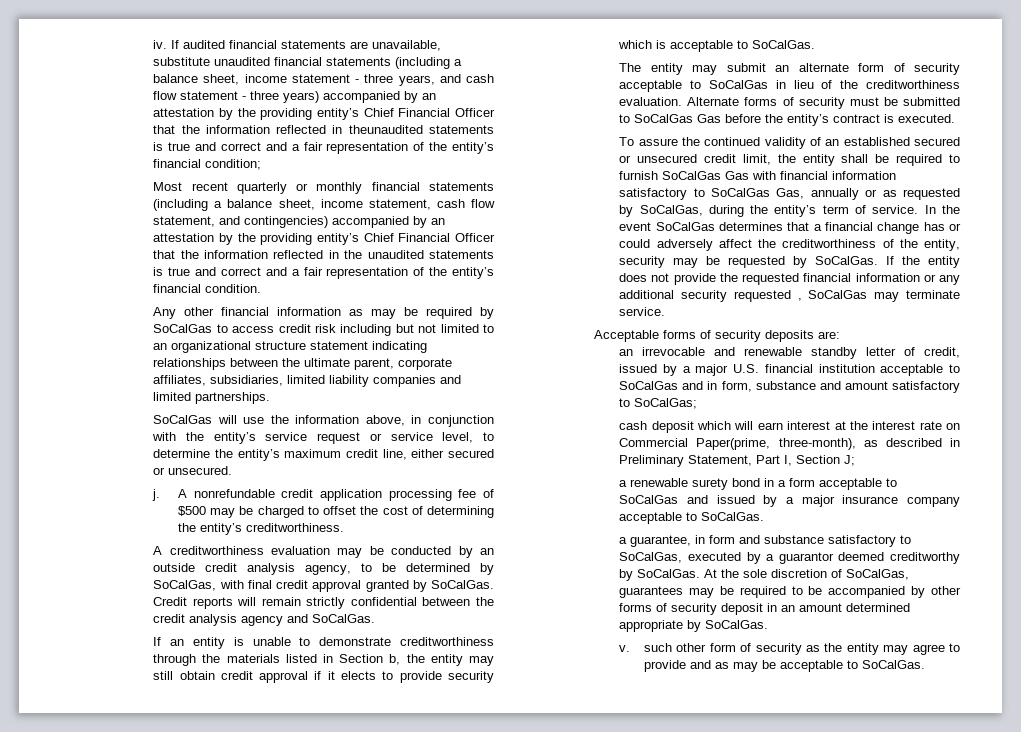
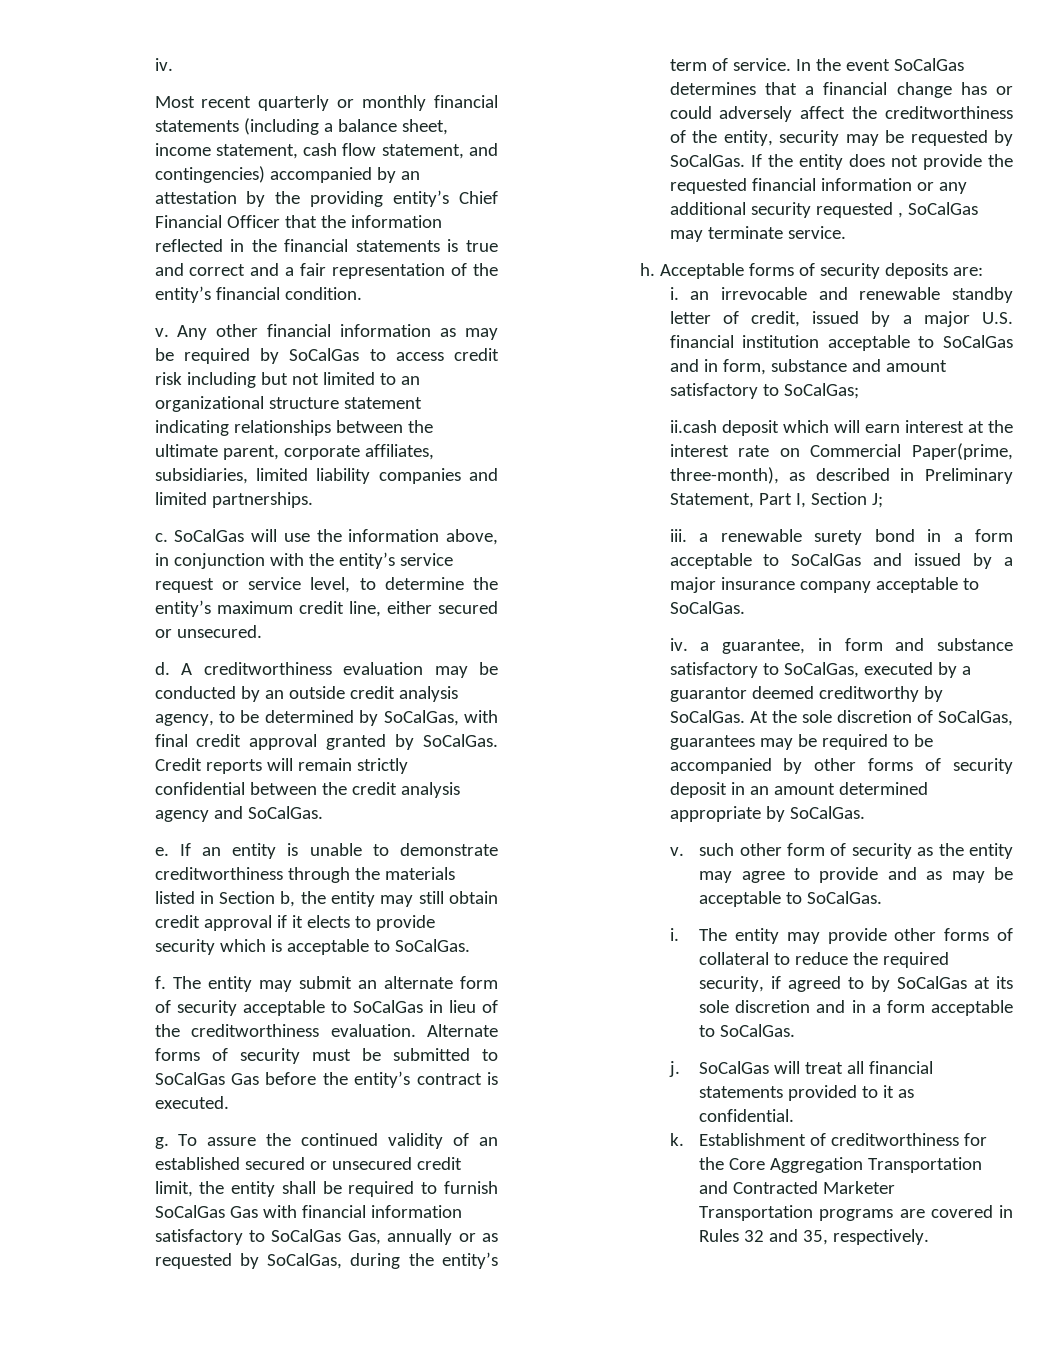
[153,40,442,51] [153,57,463,69] [153,74,494,86] [153,91,437,103] [153,108,496,120] [153,125,495,134] [153,142,495,154] [153,159,262,170] iv. If audited financial statements are unavailable, substitute unaudited financial statements (including a balance sheet, income statement - three years, and cash flow statement - three years) accompanied by an attestation by the providing entity’s Chief Financial Officer that the information reflected in theunaudited statements is true and correct and a fair representation of the entity’s financial condition; -> [154,58,173,71] iv.
[367,250,424,259] unaudited -> [284,239,349,252] financial
(262, 288) none -> [154,328,169,337] v.
(271, 398) none -> [154,533,168,542] c.
[152,489,495,501] [178,506,494,518] [178,523,345,535] j. A nonrefundable credit application processing fee of $500 may be charged to offset the cost of determining the entity’s creditworthiness. // -> [154,662,170,675] d.
(376, 618) none -> [154,847,169,856] e.
(816, 44) none -> [154,976,166,989] f.
(956, 118) none -> [154,1137,169,1149] g.
(666, 311) none -> [639,263,655,276] h.
(841, 335) none -> [669,287,679,300] i.
[619,421,648,430] cash -> [669,420,717,433] ii.cash
(856, 460) none -> [669,529,687,542] iii.
(765, 516) none -> [669,638,688,651] iv.
(926, 664) none -> [669,928,1014,944] [699,952,950,968] [699,976,1013,992] [699,1000,1013,1016] [699,1024,796,1037] [668,1061,934,1077] [699,1085,915,1101] [699,1109,795,1122] [669,1133,988,1146] [699,1157,983,1173] [699,1181,896,1194] [699,1205,1013,1221] [699,1229,930,1245] // i. The entity may provide other forms of collateral to reduce the required security, if agreed to by SoCalGas at its sole discretion and in a form acceptable to SoCalGas. // j. SoCalGas will treat all financial statements provided to it as confidential. // k. Establishment of creditworthiness for the Core Aggregation Transportation and Contracted Marketer Transportation programs are covered in Rules 32 and 35, respectively.

